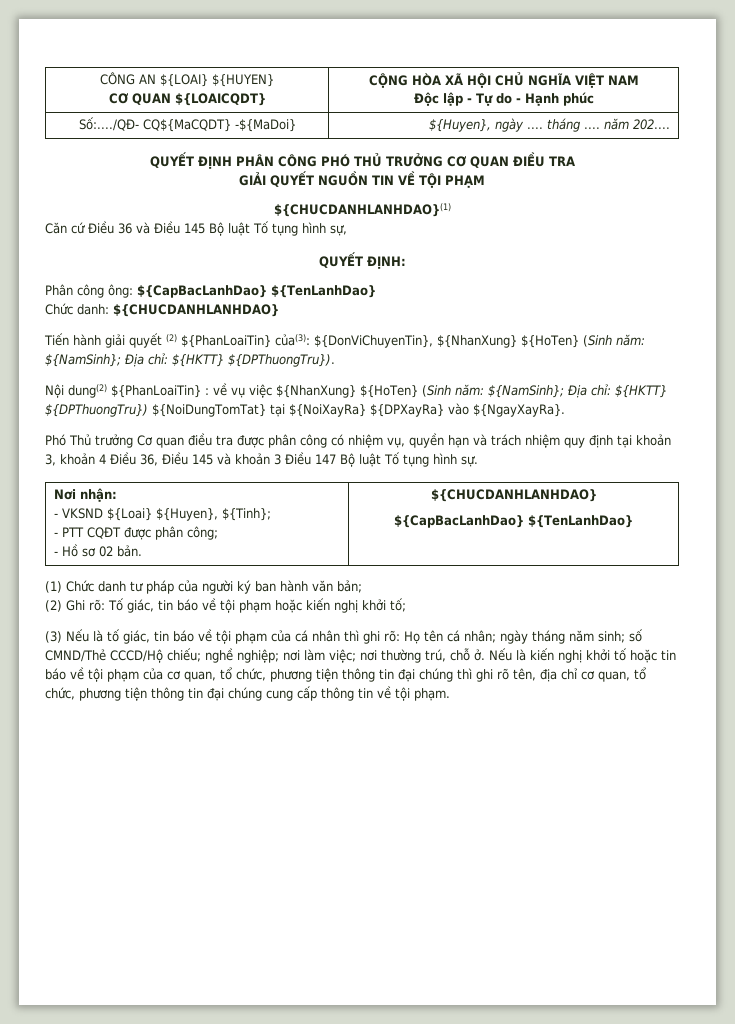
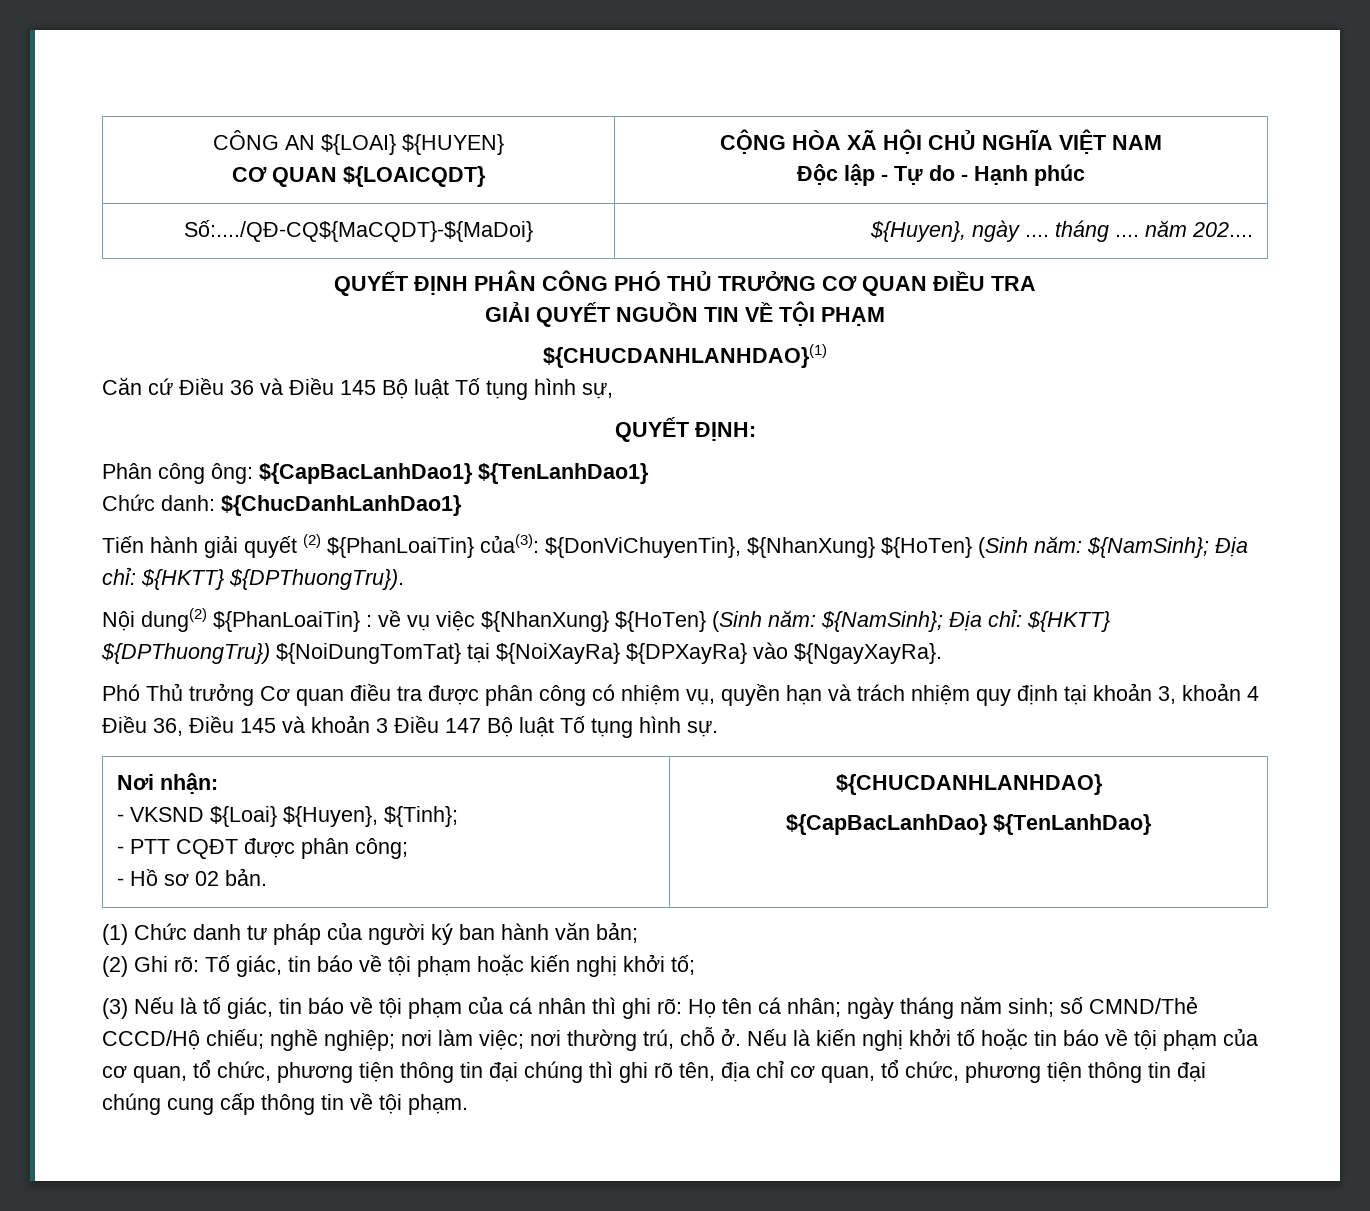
[78,117,296,132] Số:..../QĐ- CQ${MaCQDT} -${MaDoi} -> [184,220,533,242] Số:..../QĐ-CQ${MaCQDT}-${MaDoi}
[137,285,376,298] ${CapBacLanhDao} ${TenLanhDao} -> [259,463,649,484] ${CapBacLanhDao1} ${TenLanhDao1}
[113,304,279,317] ${CHUCDANHLANHDAO} -> [221,495,462,516] ${ChucDanhLanhDao1}

